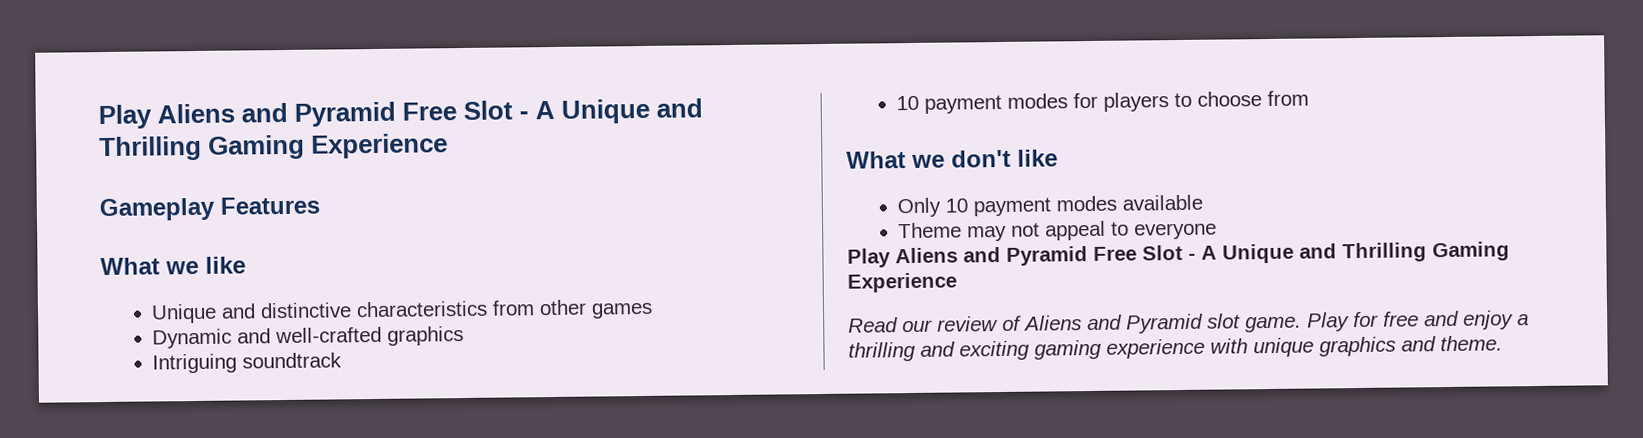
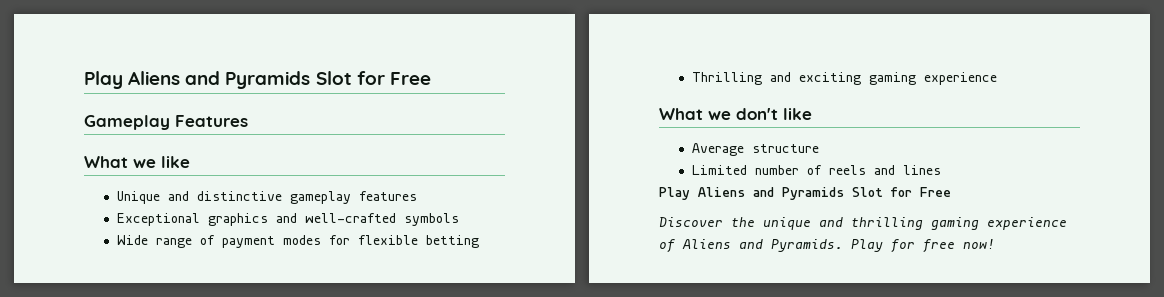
[98,98,704,130] [99,133,449,162] Play Aliens and Pyramid Free Slot - A Unique and Thrilling Gaming Experience -> [84,71,431,89] Play Aliens and Pyramids Slot for Free
[356,299,654,319] [152,325,465,349] [152,352,343,374] [896,90,1310,114] [846,149,1058,169] [897,194,1204,218] [898,220,1218,242] [847,241,1510,268] [847,272,957,293] [848,310,1529,334] [848,335,1503,362] characteristics from other games // Dynamic and well-crafted graphics // Intriguing soundtrack // 10 payment modes for players to choose from // What we don't like // Only 10 payment modes available // Theme may not appeal to everyone // Play Aliens and Pyramid Free Slot - A Unique and Thrilling Gaming Experience // Read our review of Aliens and Pyramid slot game. Play for free and enjoy a thrilling and exciting gaming experience with unique graphics and theme. -> [290,191,418,204] [117,213,460,226] [117,235,480,248] [692,72,998,85] [659,108,812,120] [692,143,820,156] [692,165,942,175] [659,187,951,200] [659,217,1067,230] [659,239,995,253] gameplay features // Exceptional graphics and well-crafted symbols // Wide range of payment modes for flexible betting // Thrilling and exciting gaming experience // What we don't like // Average structure // Limited number of reels and lines // Play Aliens and Pyramids Slot for Free // Discover the unique and thrilling gaming experience of Aliens and Pyramids. Play for free now!

